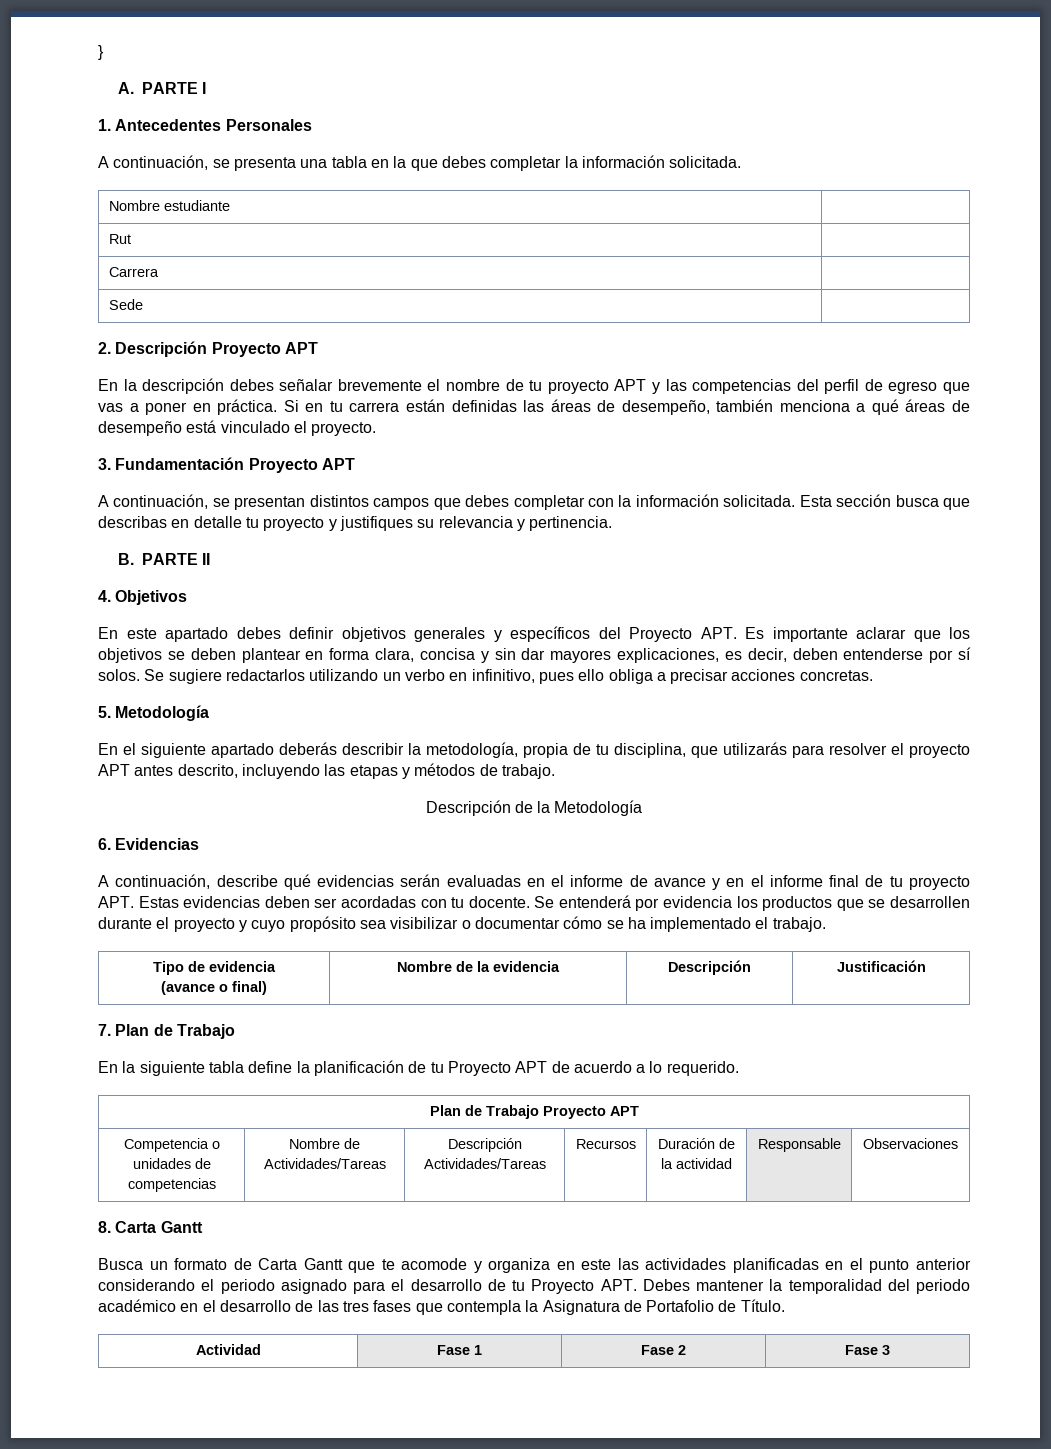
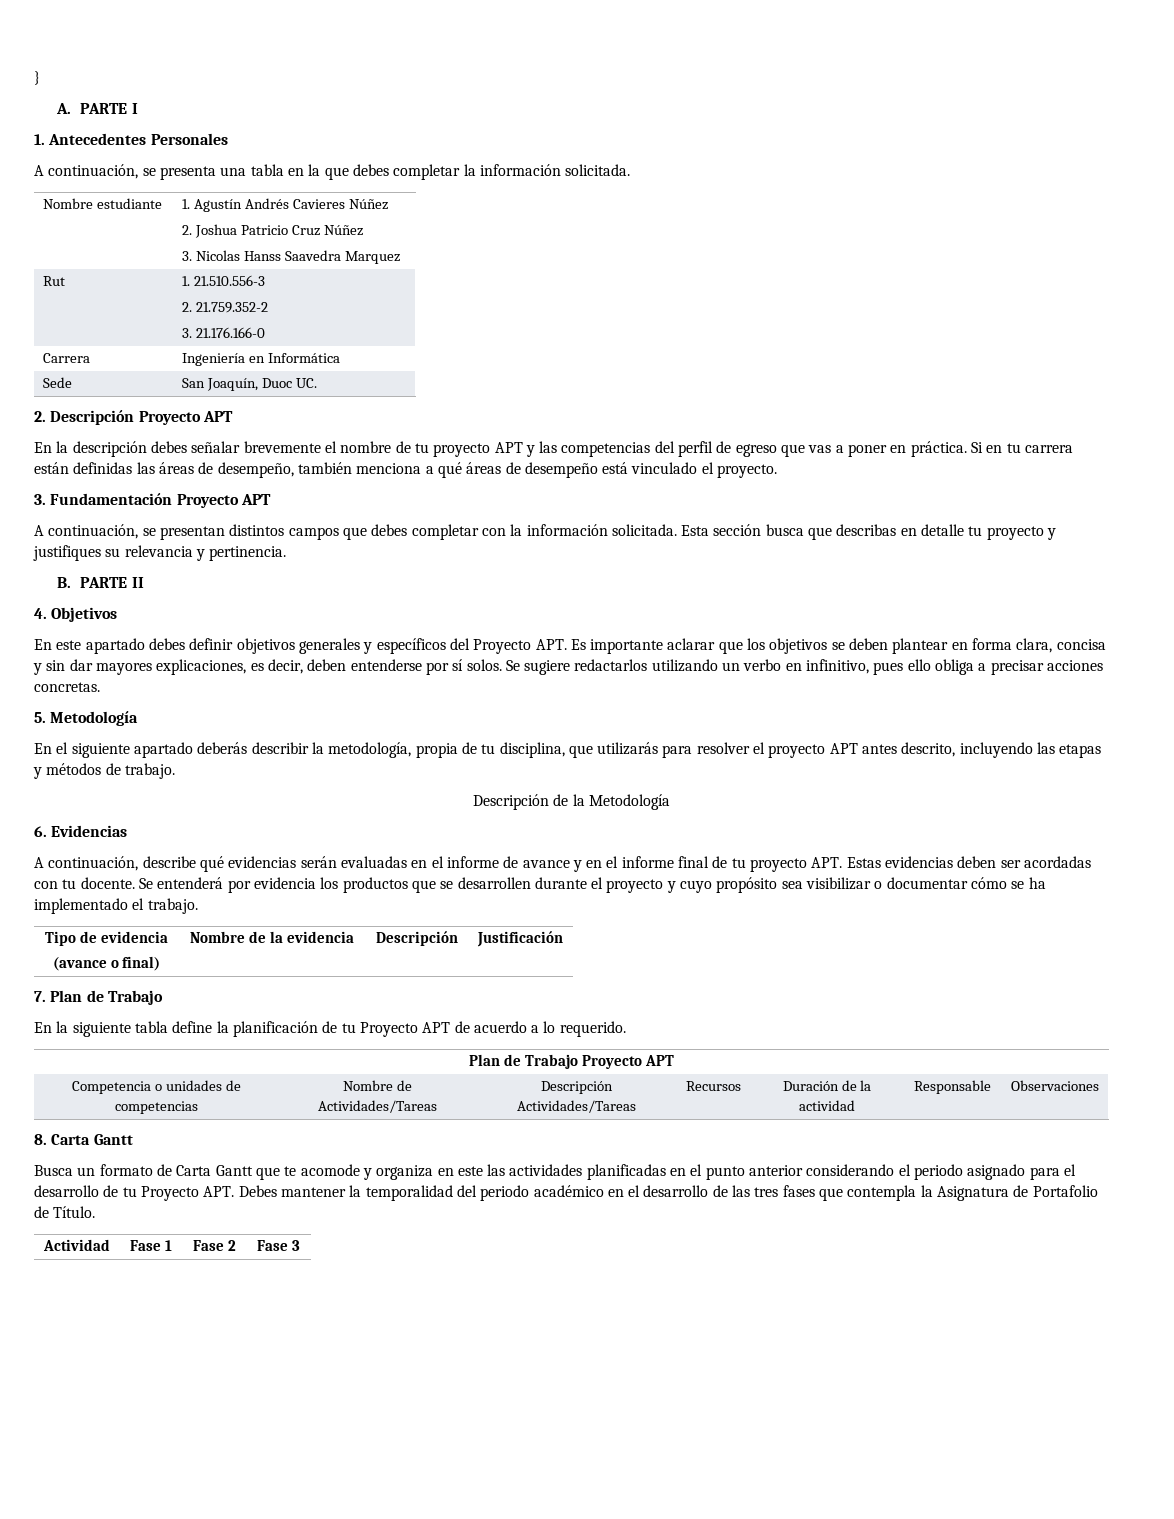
[108,234,131,244] [108,267,159,277] [108,299,143,310] // Rut | // Carrera | // Sede | -> [182,198,389,212] [182,224,364,238] [182,250,401,264] [43,276,66,286] [182,275,266,286] [182,302,269,313] [182,327,266,338] [43,353,91,363] [182,353,341,366] [43,377,73,388] [182,378,318,391] 1. Agustín Andrés Cavieres Núñez // 2. Joshua Patricio Cruz Núñez // 3. Nicolas Hanss Saavedra Marquez // Rut | 1. 21.510.556-3 // 2. 21.759.352-2 // 3. 21.176.166-0 // Carrera | Ingeniería en Informática // Sede | San Joaquín, Duoc UC.

